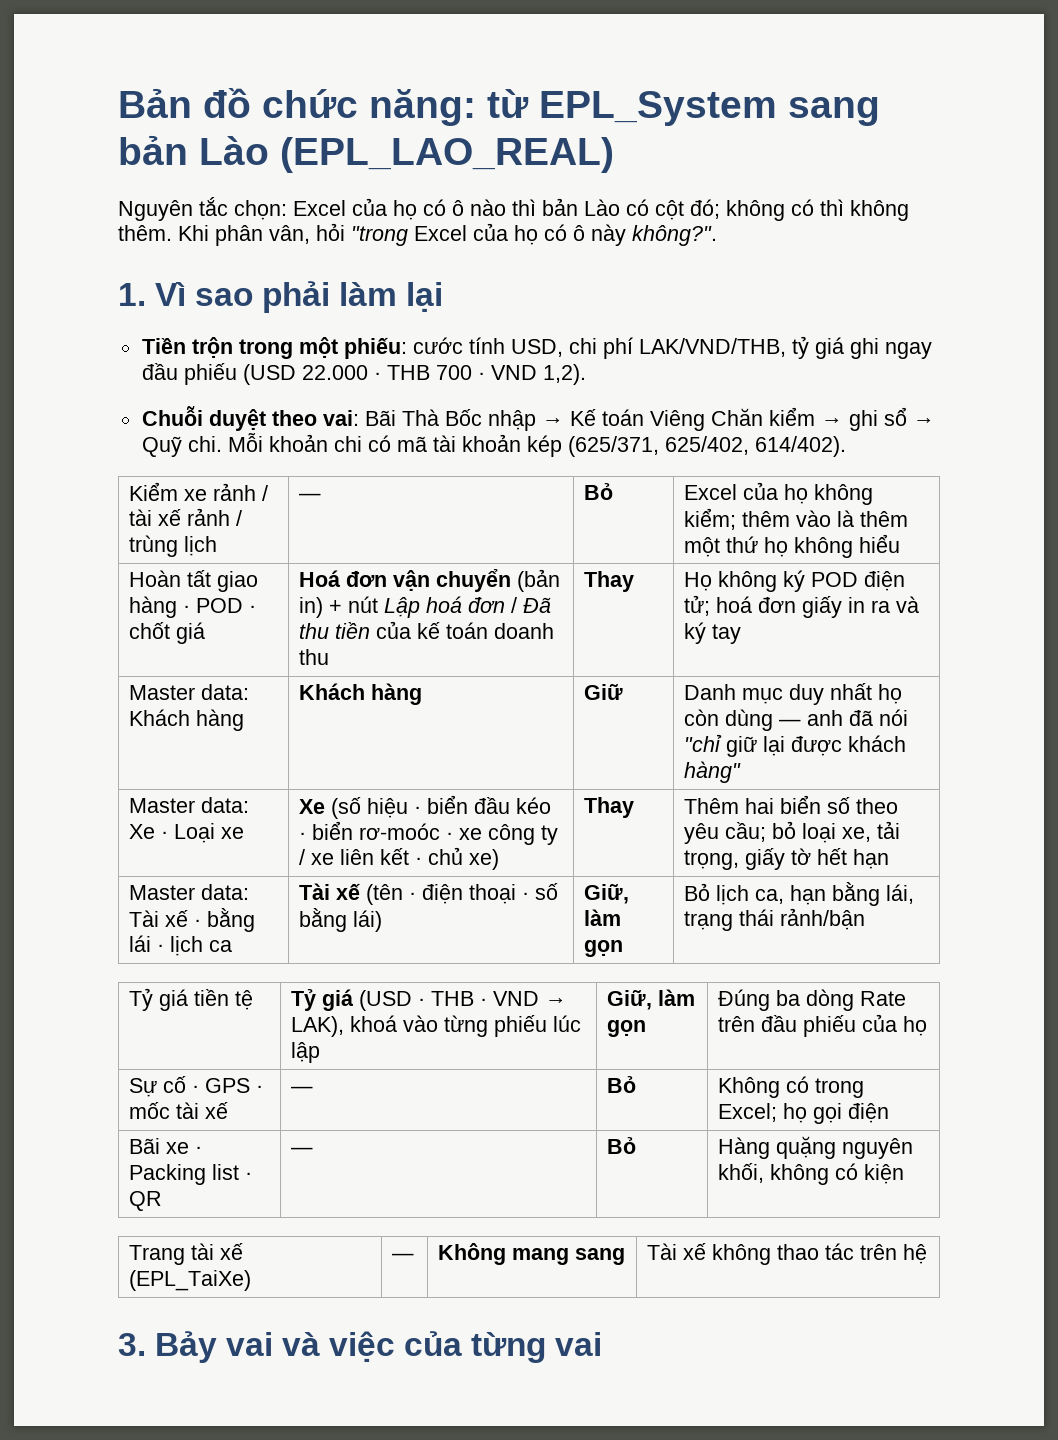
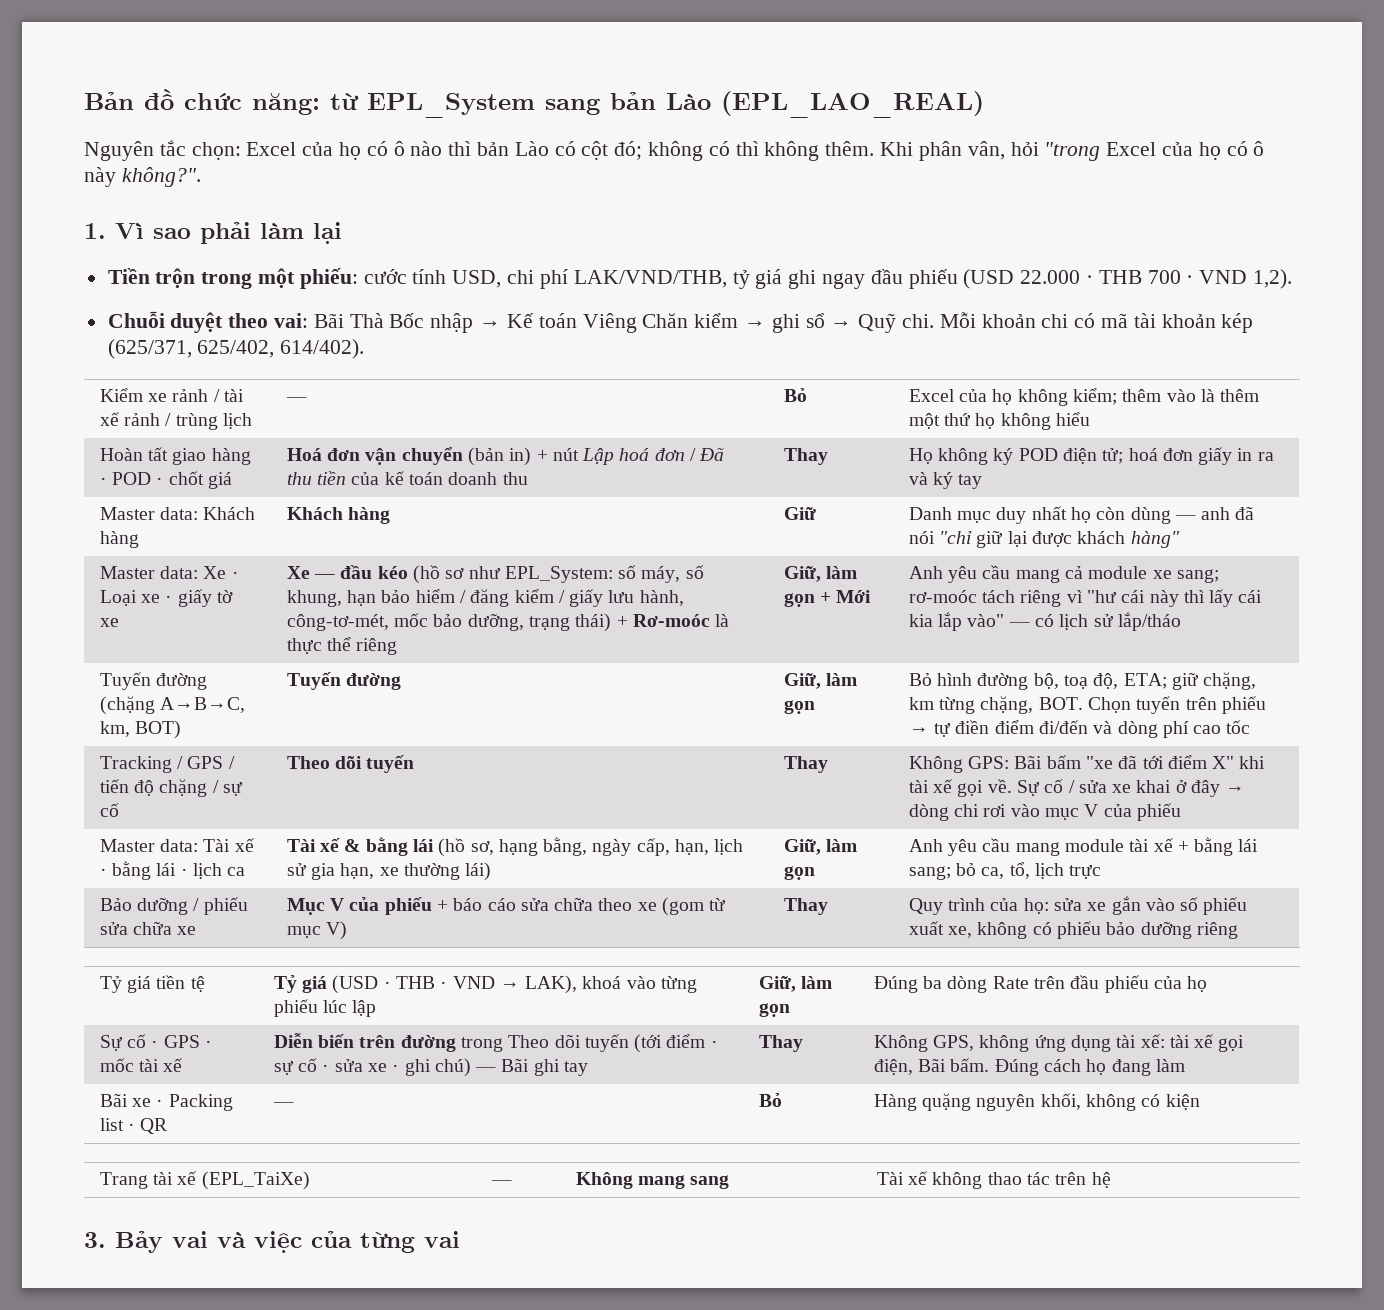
[299,795,552,819] [299,821,559,845] [299,847,500,870] [584,797,635,818] [684,795,899,814] [684,821,901,844] [684,848,890,870] | Xe (số hiệu · biển đầu kéo · biển rơ-moóc · xe công ty / xe liên kết · chủ xe) | Thay | Thêm hai biển số theo yêu cầu; bỏ loại xe, tải trọng, giấy tờ hết hạn -> [165,589,233,607] [99,618,119,627] [286,565,704,584] [286,589,684,607] [286,613,730,632] [286,637,398,655] [783,566,858,582] [783,590,872,607] [908,565,1219,583] [908,589,1263,607] [908,612,1181,631] [99,672,208,690] [99,696,246,715] [99,720,182,739] [286,672,402,690] [783,673,858,689] [783,700,815,714] [908,672,1257,690] [908,696,1266,714] [908,720,1251,738] [99,756,235,773] [99,779,243,797] [99,803,119,817] [286,755,415,773] [783,756,828,773] [908,755,1266,773] [908,779,1246,797] [908,803,1181,821] · giấy tờ xe | Xe — đầu kéo (hồ sơ như EPL_System: số máy, số khung, hạn bảo hiểm / đăng kiểm / giấy lưu hành, công-tơ-mét, mốc bảo dưỡng, trạng thái) + Rơ-moóc là thực thể riêng | Giữ, làm gọn + Mới | Anh yêu cầu mang cả module xe sang; rơ-moóc tách riêng vì "hư cái này thì lấy cái kia lắp vào" — có lịch sử lắp/tháo // Tuyến đường (chặng A→B→C, km, BOT) | Tuyến đường | Giữ, làm gọn | Bỏ hình đường bộ, toạ độ, ETA; giữ chặng, km từng chặng, BOT. Chọn tuyến trên phiếu → tự điền điểm đi/đến và dòng phí cao tốc // Tracking / GPS / tiến độ chặng / sự cố | Theo dõi tuyến | Thay | Không GPS: Bãi bấm "xe đã tới điểm X" khi tài xế gọi về. Sự cố / sửa xe khai ở đây → dòng chi rơi vào mục V của phiếu
[366,883,559,905] [299,908,383,932] [584,884,630,904] [584,909,622,926] [584,940,624,957] [684,882,915,906] [684,908,866,931] (tên · điện thoại · số bằng lái) | Giữ, làm gọn | Bỏ lịch ca, hạn bằng lái, trạng thái rảnh/bận -> [344,837,744,857] [286,862,492,881] [783,839,858,855] [783,866,815,880] [908,837,1259,856] [908,862,1102,880] [99,897,248,915] [99,922,197,935] [286,897,727,916] [286,921,348,940] [783,898,828,915] [908,896,1248,915] [908,921,1238,939] & bằng lái (hồ sơ, hạng bằng, ngày cấp, hạn, lịch sử gia hạn, xe thường lái) | Giữ, làm gọn | Anh yêu cầu mang module tài xế + bằng lái sang; bỏ ca, tổ, lịch trực // Bảo dưỡng / phiếu sửa chữa xe | Mục V của phiếu + báo cáo sửa chữa theo xe (gom từ mục V) | Thay | Quy trình của họ: sửa xe gắn vào số phiếu xuất xe, không có phiếu bảo dưỡng riêng
[291,1086,314,1093] [607,1076,637,1093] [718,1076,865,1098] [718,1103,890,1124] — | Bỏ | Không có trong Excel; họ gọi điện -> [273,1032,718,1053] [273,1058,588,1077] [758,1035,803,1052] [873,1034,1245,1052] [873,1058,1185,1076] Diễn biến trên đường trong Theo dõi tuyến (tới điểm · sự cố · sửa xe · ghi chú) — Bãi ghi tay | Thay | Không GPS, không ứng dụng tài xế: tài xế gọi điện, Bãi bấm. Đúng cách họ đang làm

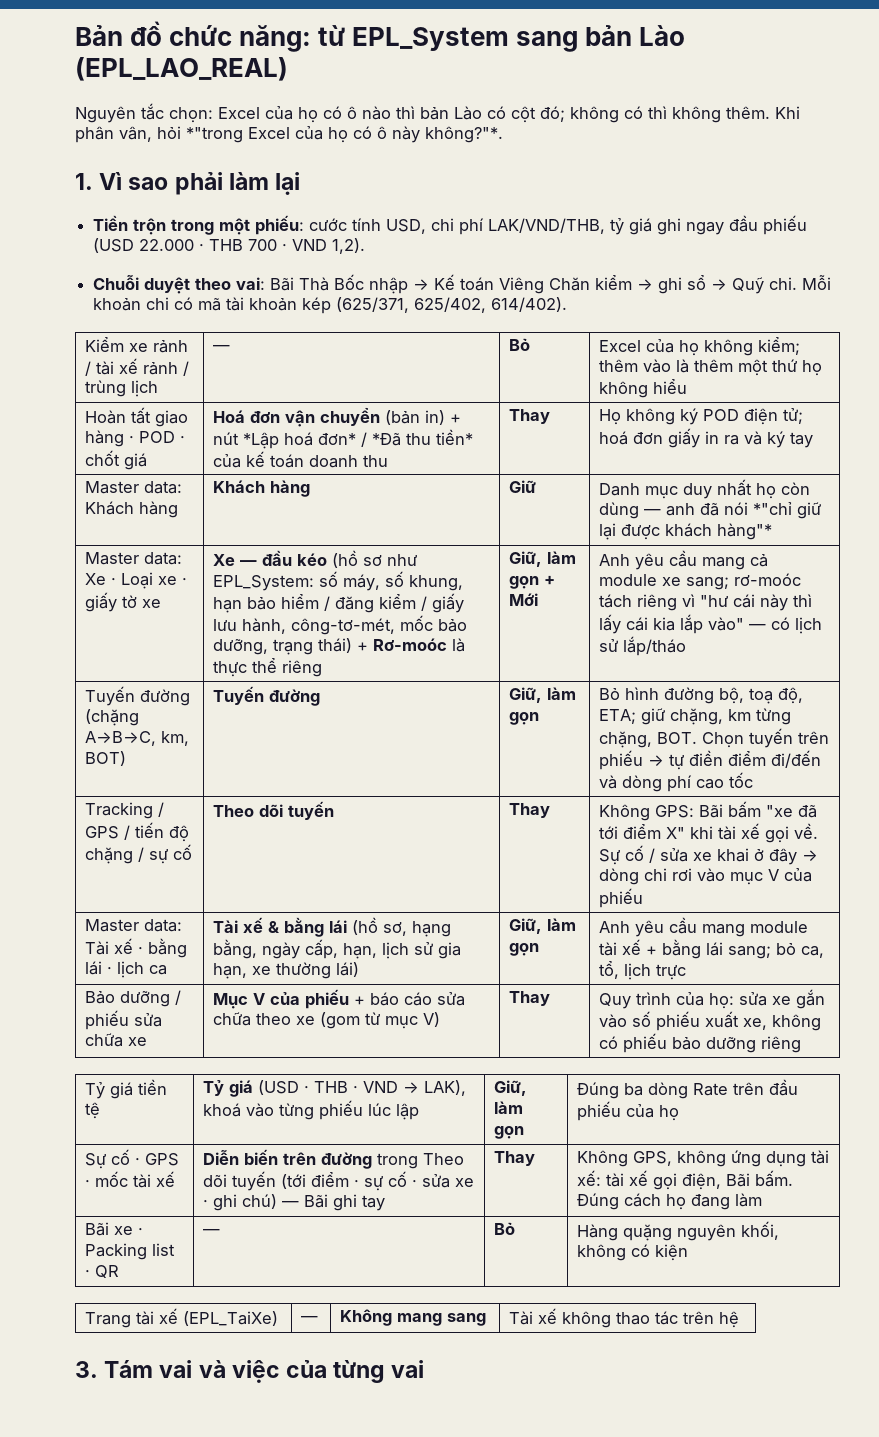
[1044,142,1101,161] "trong -> [186,127,243,143] *"trong
[121,167,201,187] không?". -> [425,126,503,143] không?"*.
[582,448,725,465] [286,471,347,485] Lập hoá đơn / Đã thu tiền -> [243,429,474,449] *Lập hoá đơn* / *Đã thu tiền*
[939,531,973,544] "chỉ -> [753,502,793,515] *"chỉ
[1130,531,1180,548] hàng" -> [717,523,773,540] hàng"*
[115,1231,163,1253] Bảy -> [104,1360,154,1378] Tám

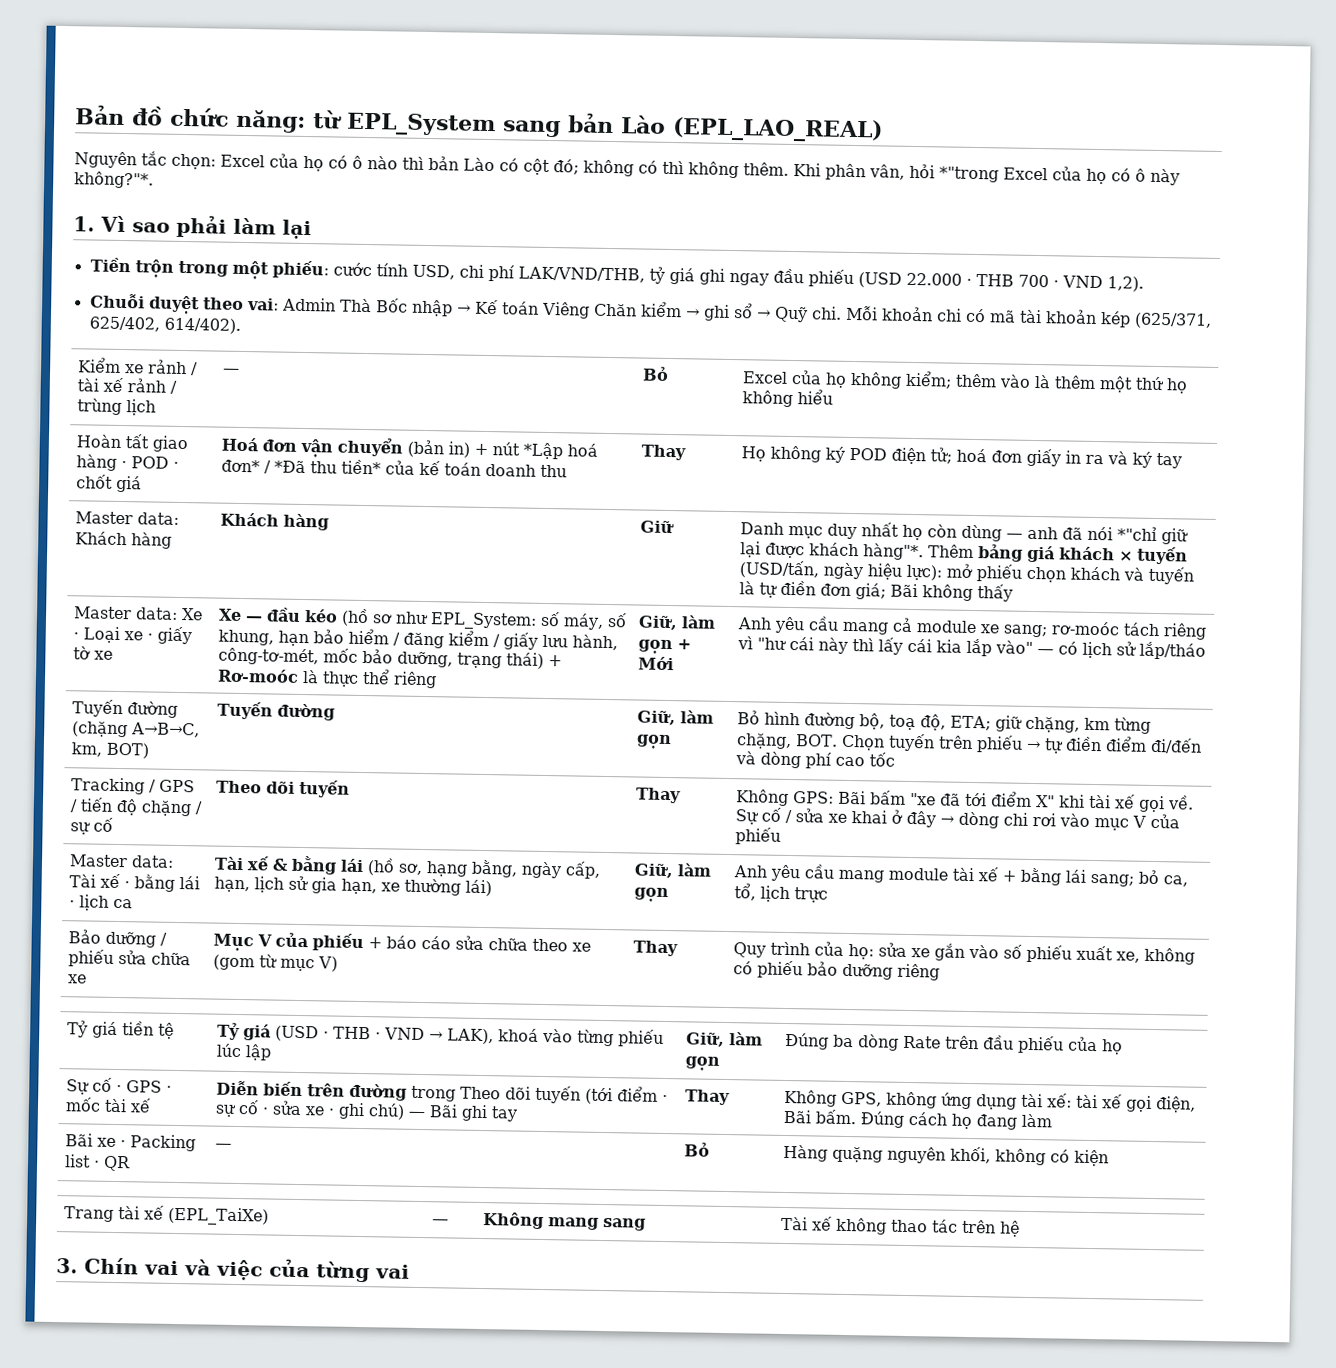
[270,277,295,291] Bãi -> [281,297,336,312] Admin
[717,523,773,540] hàng"* -> [862,543,1188,565] [738,560,1194,585] [738,580,1013,602] hàng"*. Thêm bảng giá khách × tuyến (USD/tấn, ngày hiệu lực): mở phiếu chọn khách và tuyến là tự điền đơn giá; Bãi không thấy
[104,1360,154,1378] Tám -> [84,1257,139,1275] Chín

